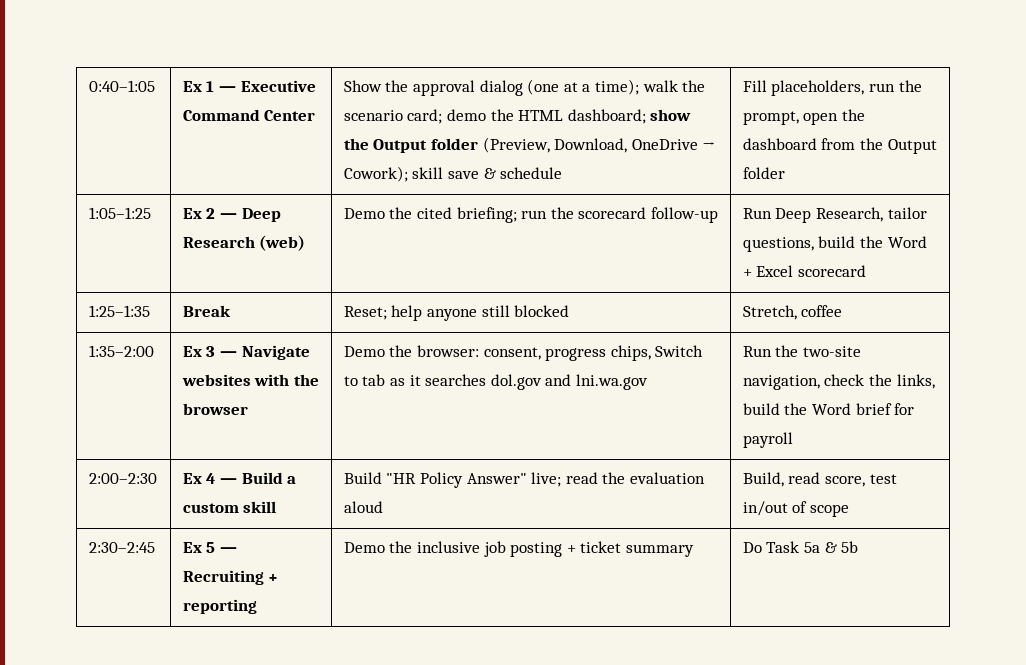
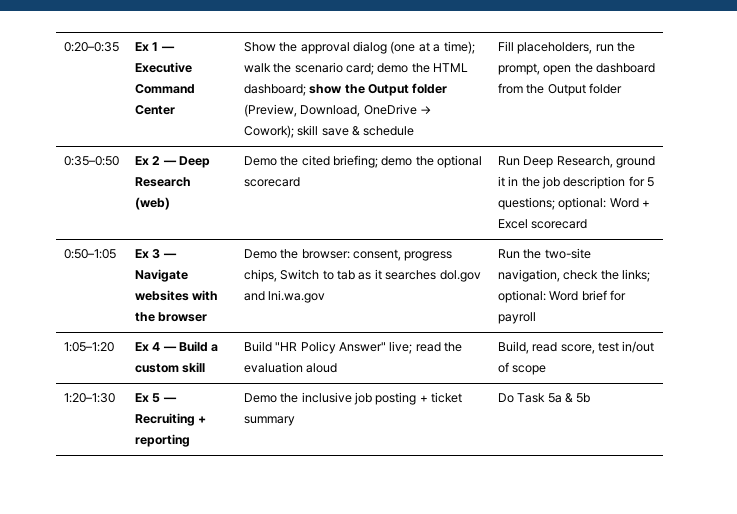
[88,80,155,92] 0:40–1:05 -> [63,42,119,52] 0:20–0:35
[88,207,151,219] 1:05–1:25 -> [63,156,119,166] 0:35–0:50
[521,207,718,223] run the scorecard follow-up -> [381,155,483,168] [243,177,300,187] demo the optional scorecard
[887,207,927,219] [742,236,927,252] [742,265,867,277] [88,305,150,317] [182,305,231,317] [343,305,570,321] [742,305,843,320] [88,345,154,357] tailor questions, build the Word + Excel scorecard // 1:25–1:35 | Break | Reset; help anyone still blocked | Stretch, coffee // 1:35–2:00 -> [616,156,656,168] [497,176,655,189] [497,197,651,210] [497,219,588,229] [63,249,116,259] ground it in the job description for 5 questions; optional: Word + Excel scorecard // 0:50–1:05
[896,374,935,389] [742,403,808,415] links, build the -> [622,269,651,282] [497,290,546,303] links; optional:
[88,473,157,484] 2:00–2:30 -> [63,342,114,352] 1:05–1:20
[88,542,155,553] 2:30–2:45 -> [63,393,115,403] 1:20–1:30

